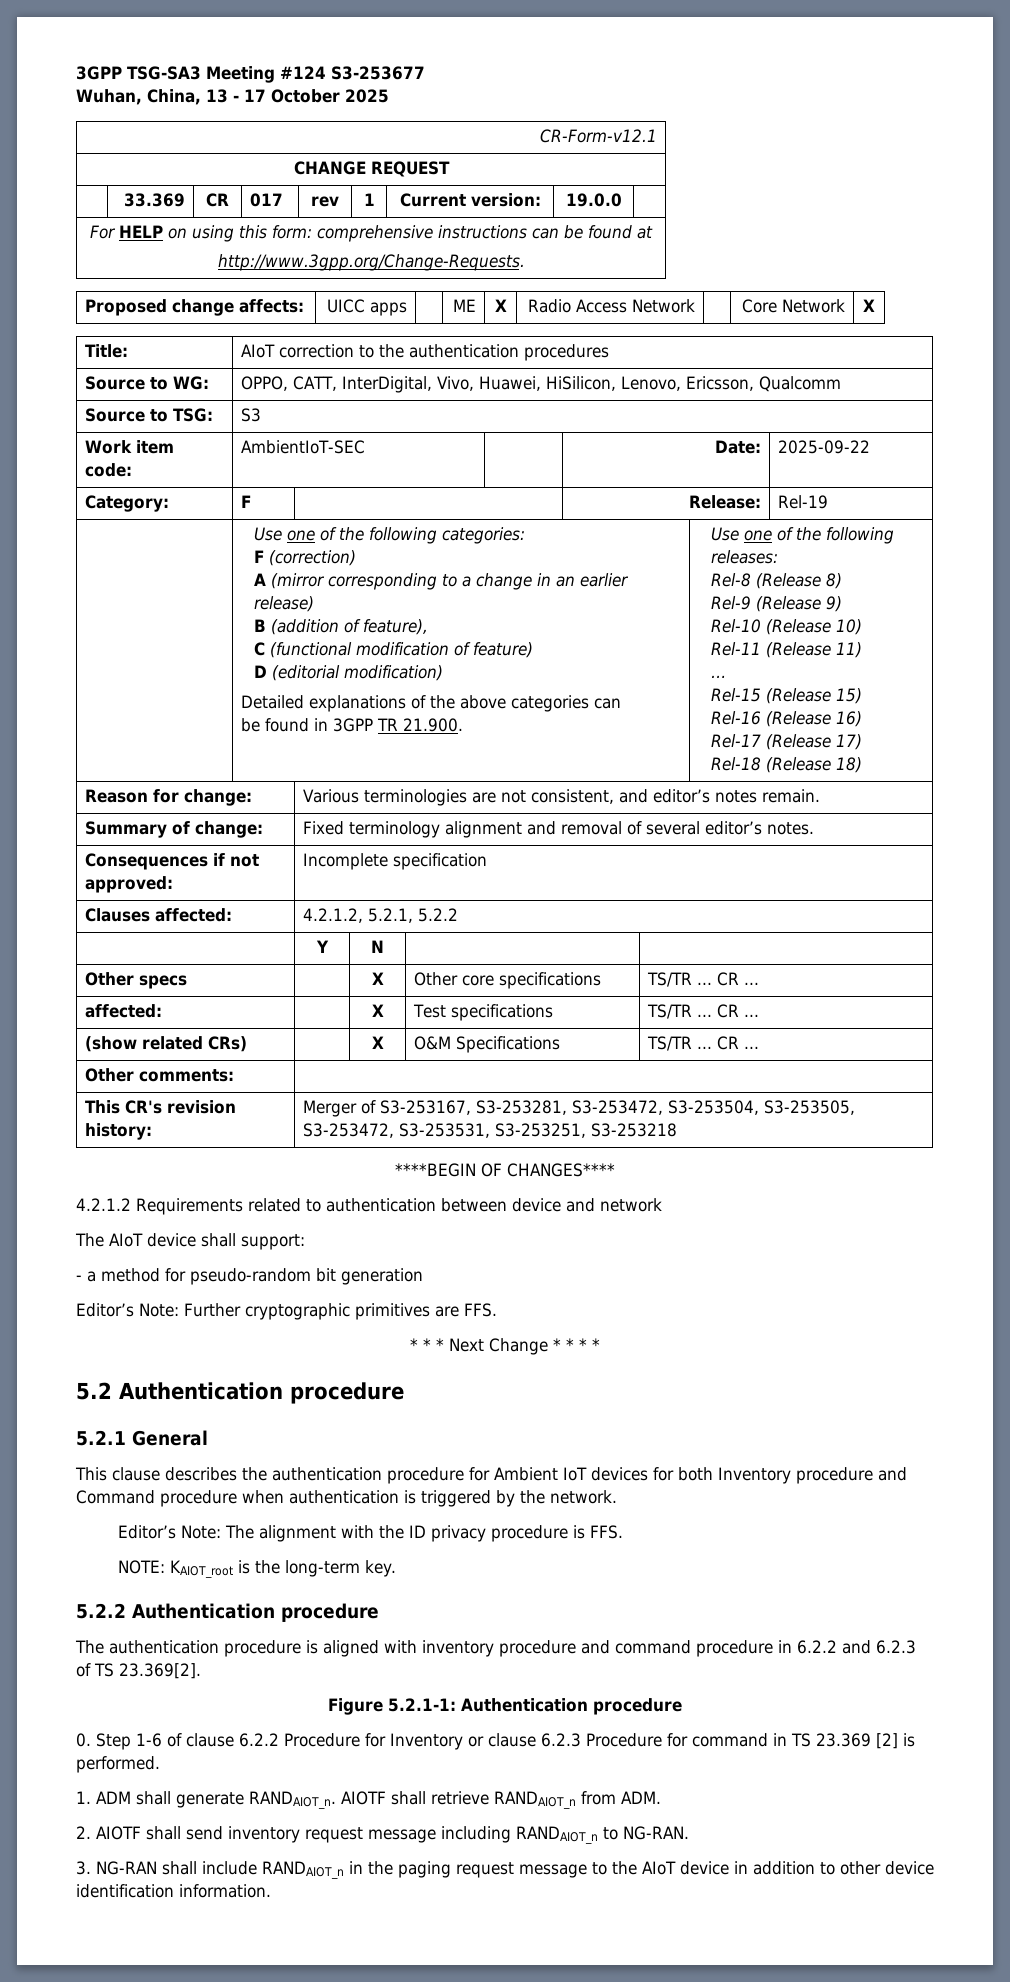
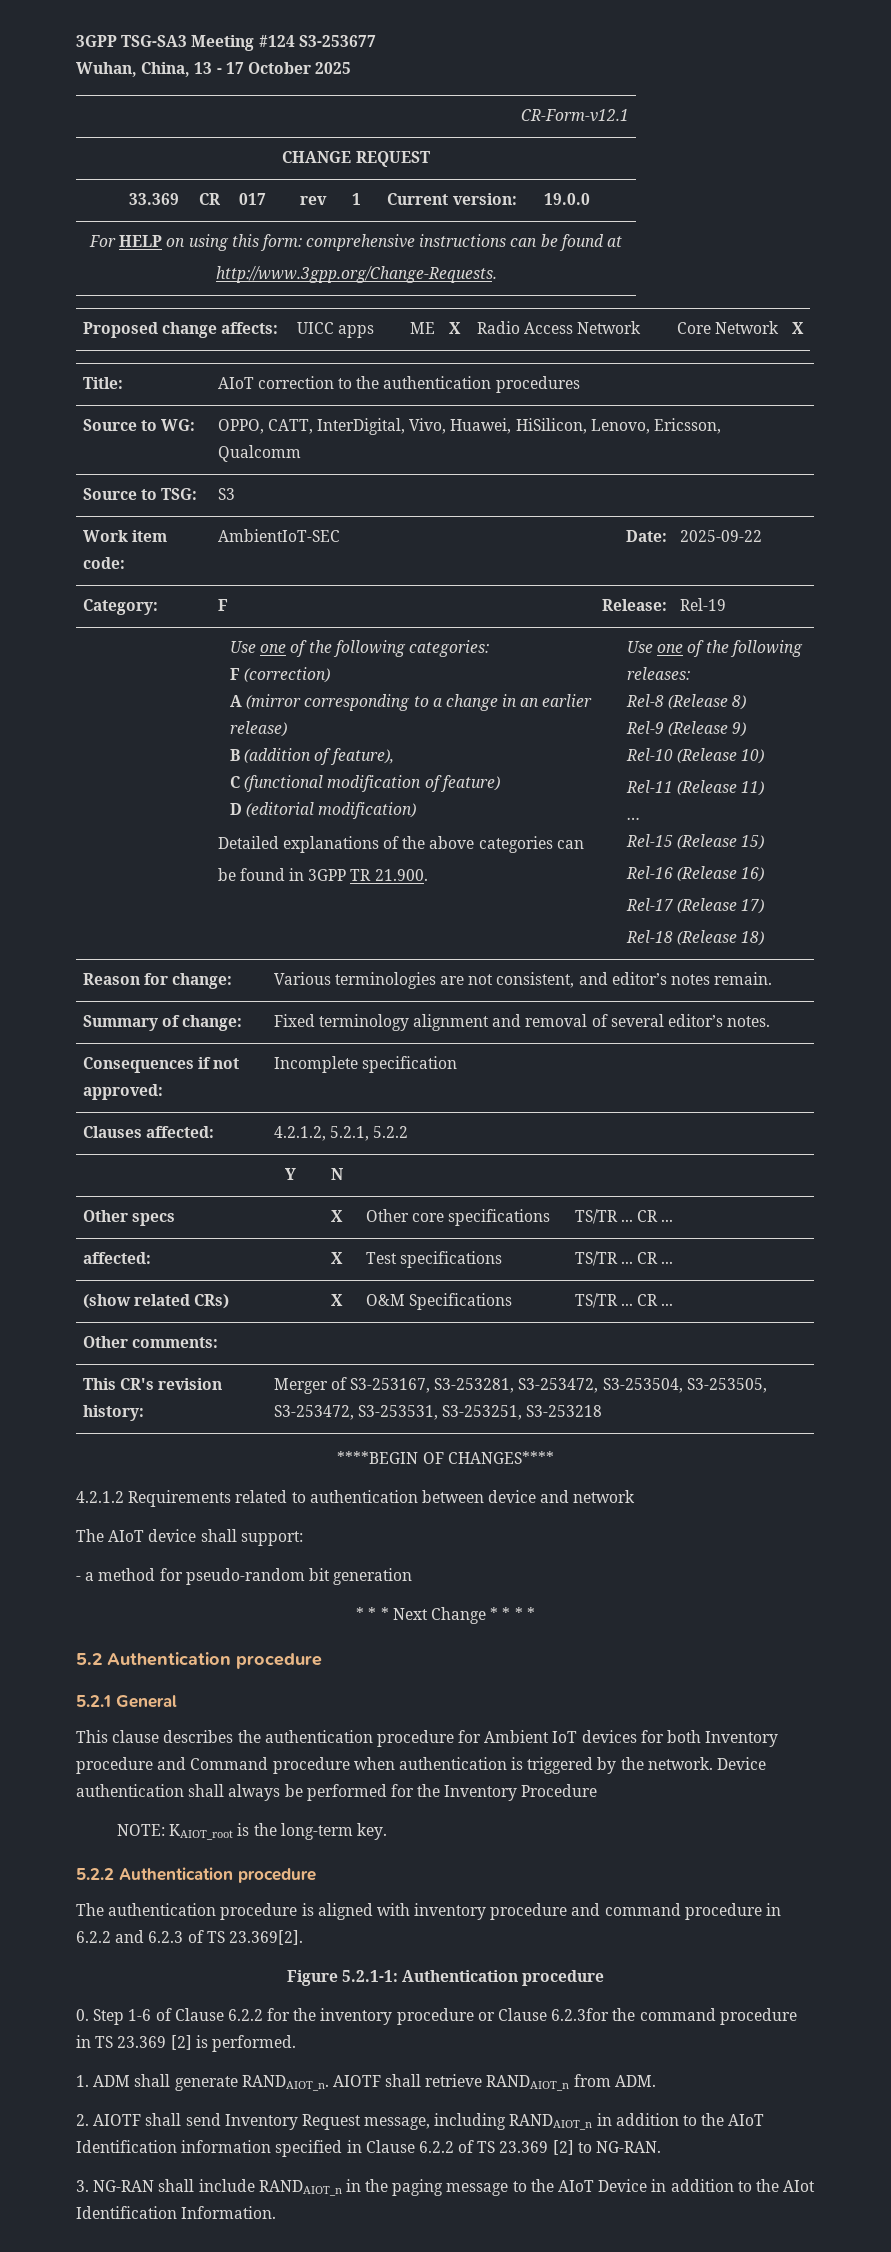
[76,1303,497,1320] // Editor’s Note: Further cryptographic primitives are FFS. -> (413, 1576) none
[117,1525,623,1542] // Editor’s Note: The alignment with the ID privacy procedure is FFS. -> [717,1757,767,1770] [76,1784,598,1801] Device authentication shall always be performed for the Inventory Procedure
[186,1733,768,1750] clause 6.2.2 Procedure for Inventory or clause 6.2.3 Procedure for command -> [174,2008,797,2025] Clause 6.2.2 for the inventory procedure or Clause 6.2.3for the command procedure
[228,1826,598,1844] inventory request message including RANDAIOT_n -> [224,2113,765,2130] [76,2140,574,2157] Inventory Request message, including RANDAIOT_n in addition to the AIoT Identification information specified in Clause 6.2.2 of TS 23.369 [2]
[456,1862,514,1878] request -> (444, 2187) none
[680,1861,934,1875] [76,1884,271,1898] device in addition to other device identification information. -> [598,2179,816,2192] [76,2206,277,2219] Device in addition to the AIot Identification Information.

